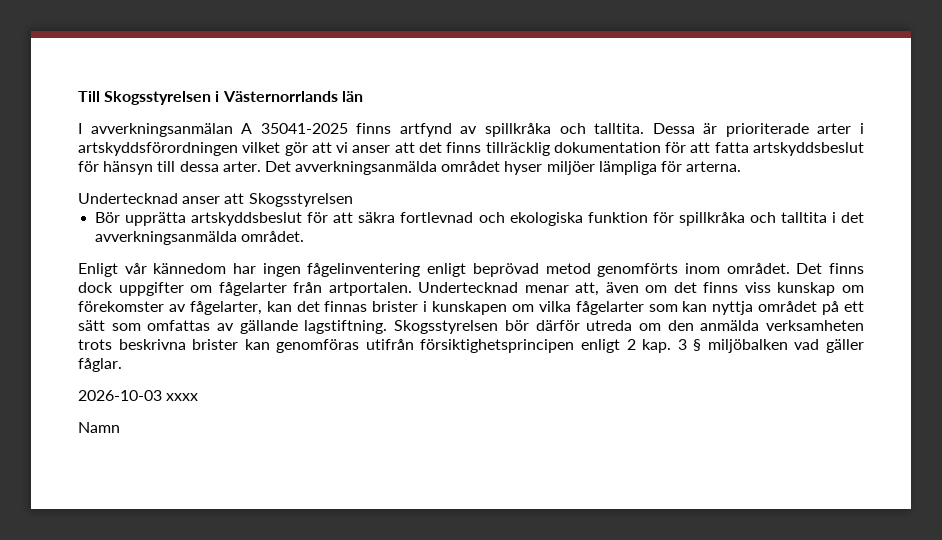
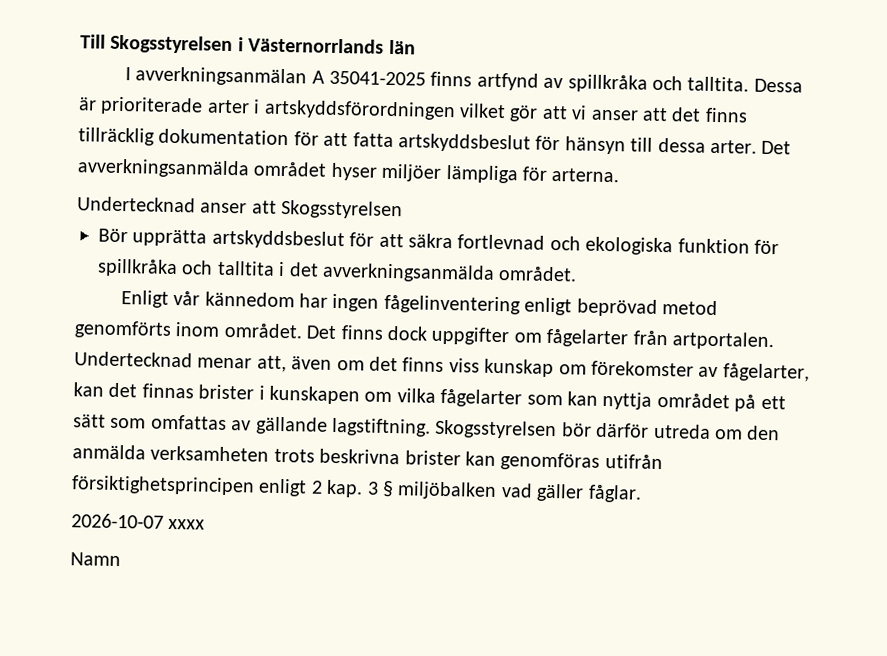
[78,390,162,401] 2026-10-03 -> [71,513,164,529] 2026-10-07

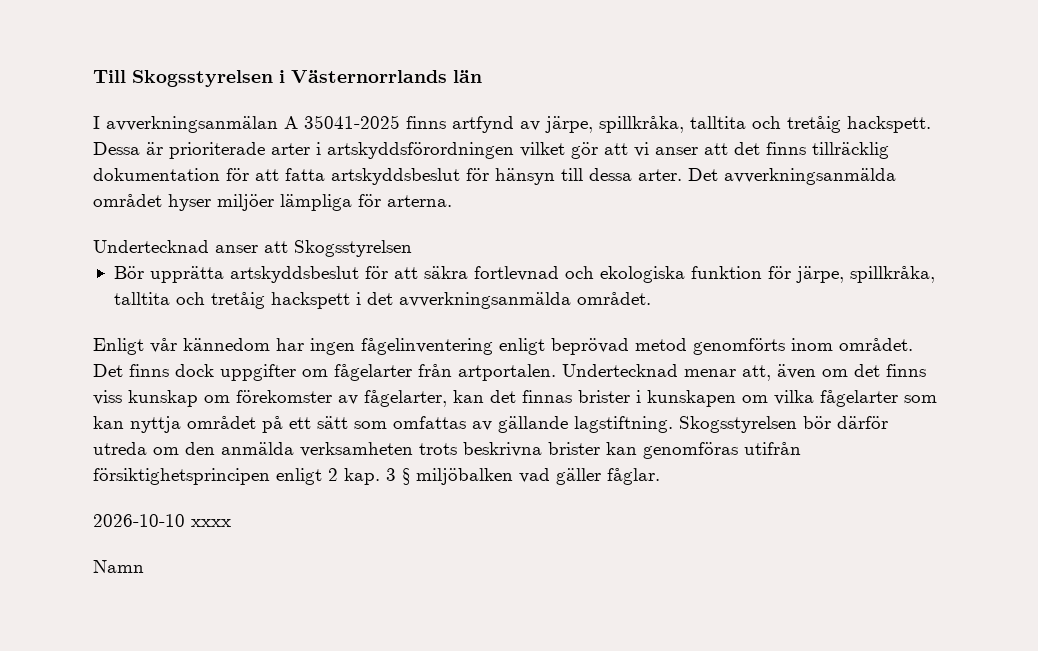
[567,74,750,93] spillkråka och talltita. -> [545,116,931,133] järpe, spillkråka, talltita och tretåig hackspett.
[97,258,275,278] spillkråka och talltita -> [795,266,935,283] [113,292,350,309] järpe, spillkråka, talltita och tretåig hackspett
[71,513,164,529] 2026-10-07 -> [93,514,185,527] 2026-10-10

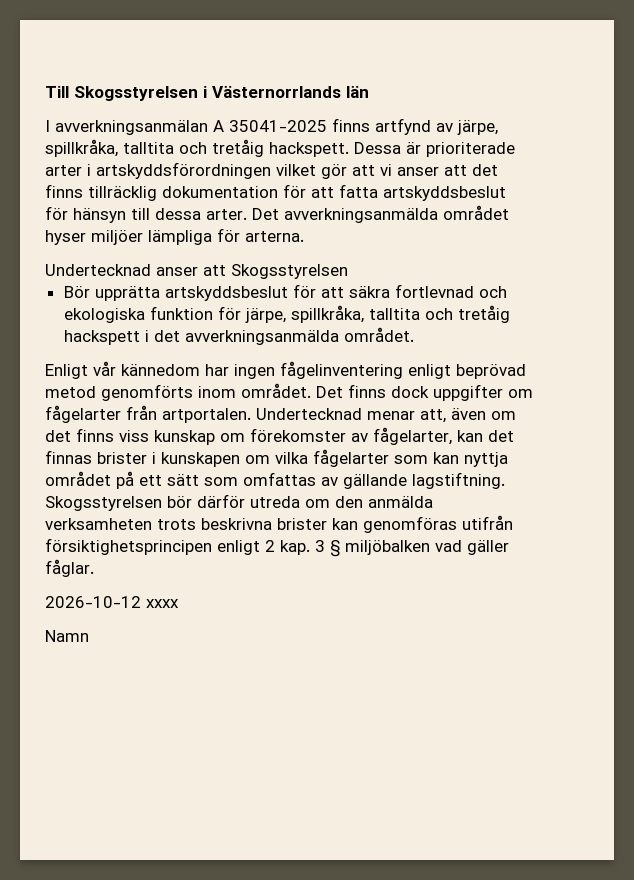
[93,514,185,527] 2026-10-10 -> [45,596,141,608] 2026-10-12

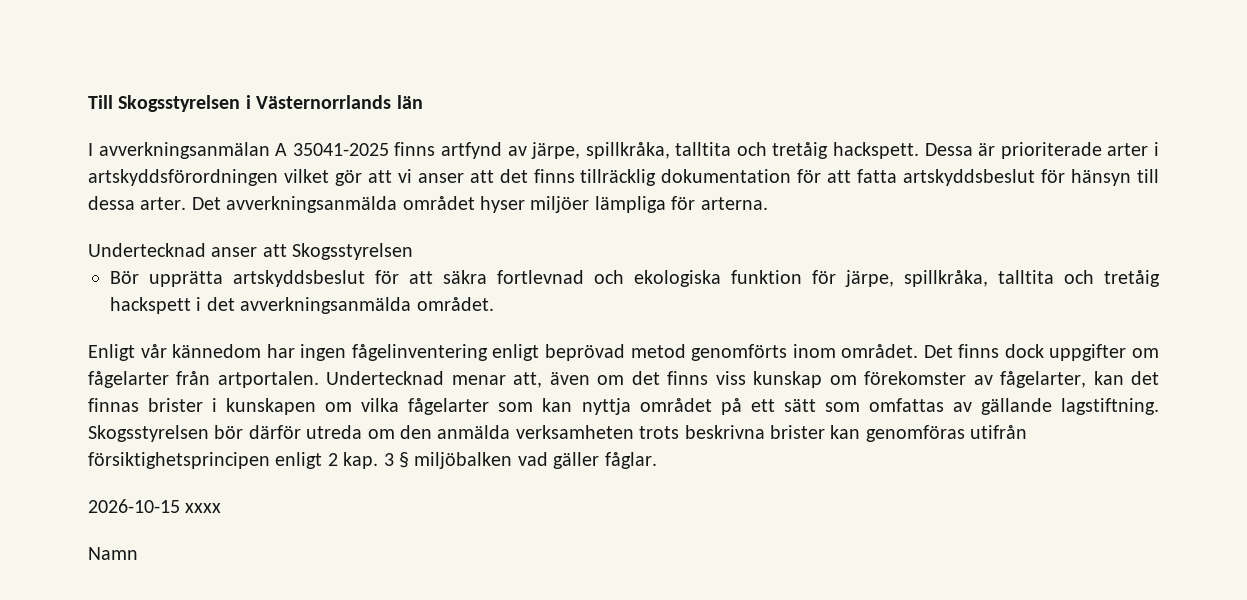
[45,596,141,608] 2026-10-12 -> [88,499,180,513] 2026-10-15

